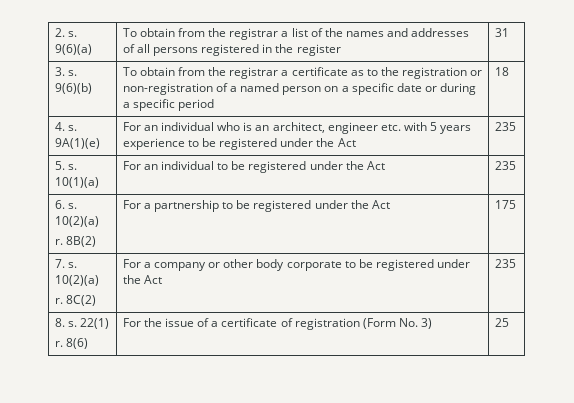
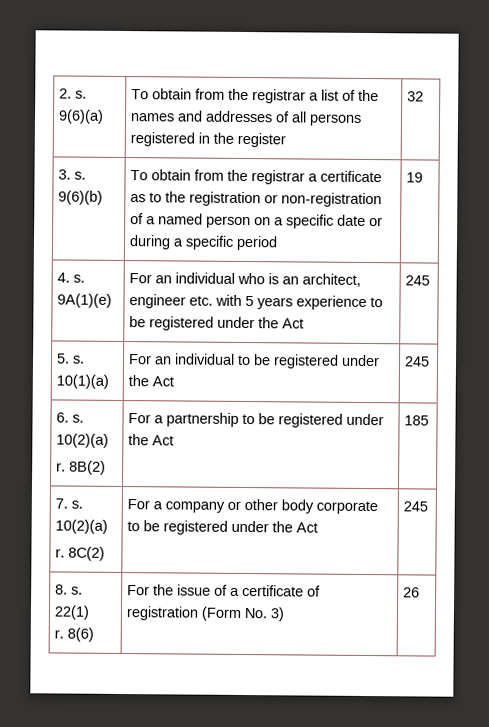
[494,28,509,37] 31 -> [407,91,425,102] 32
[494,67,509,76] 18 -> [406,172,424,183] 19
[494,122,516,131] 235 -> [405,275,431,286] 245
[494,161,516,170] 235 -> [404,356,431,367] 245
[494,200,516,209] 175 -> [404,415,430,426] 185
[494,259,516,268] 235 -> [403,501,429,512] 245
[494,318,509,327] 25 -> [403,587,421,598] 26

